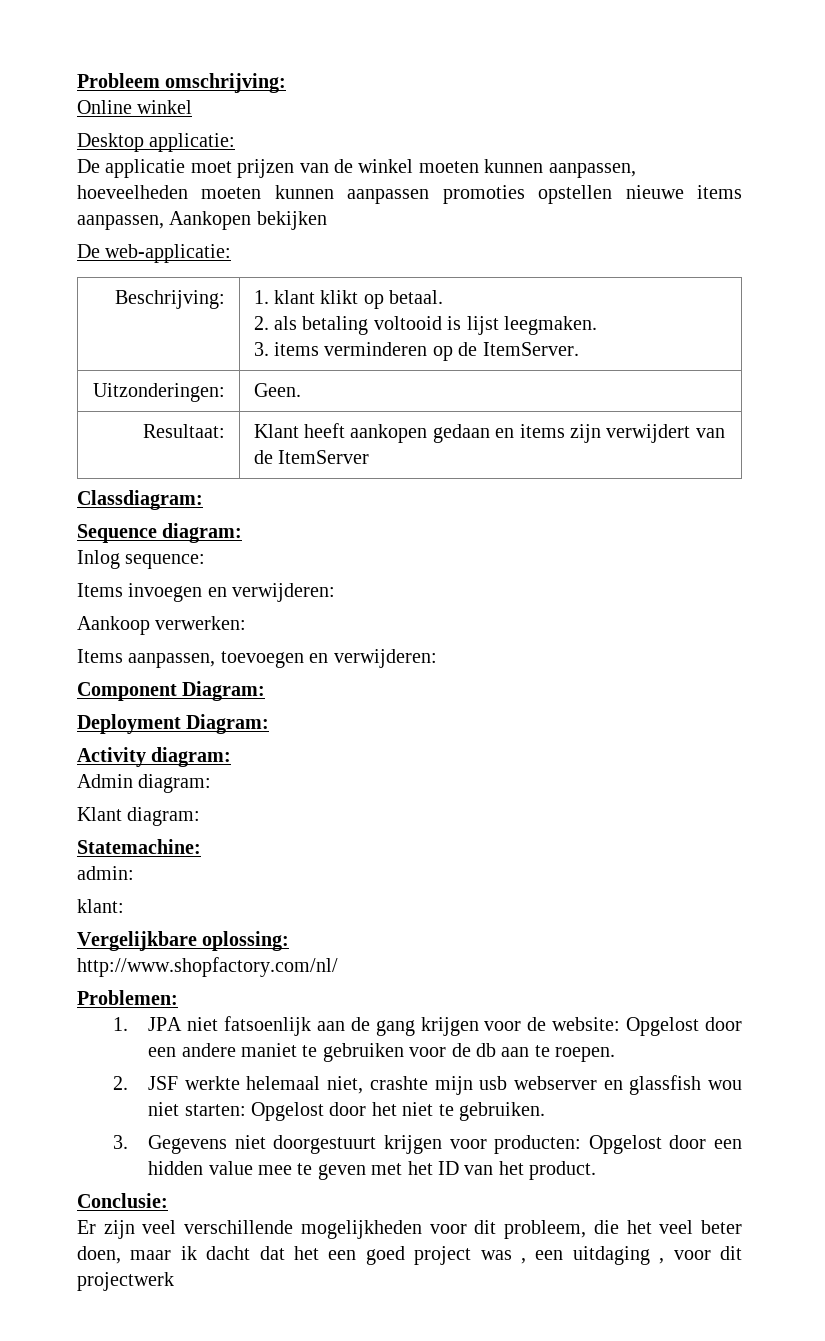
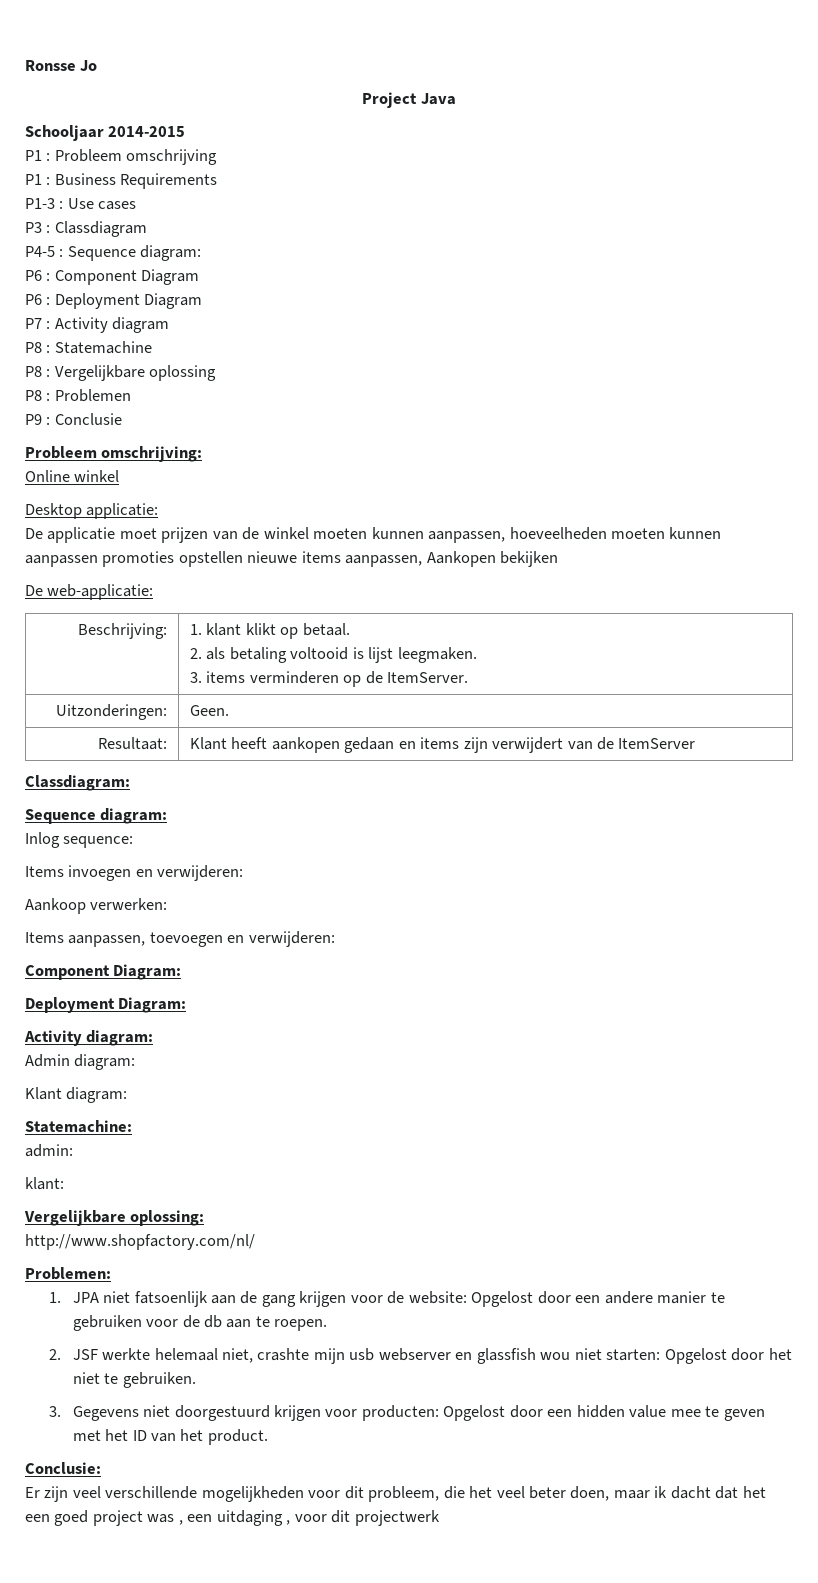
(77, 80) none -> [25,60,98,71] [362,92,456,108] [25,125,186,141] [25,149,218,165] [25,173,218,189] [25,198,137,210] [25,221,147,237] [25,245,202,261] [25,269,200,285] [25,293,203,309] [25,317,170,333] [25,341,152,354] [25,365,217,381] [25,389,131,402] [25,413,122,425] Ronsse Jo // Project Java // Schooljaar 2014-2015 // P1 : Probleem omschrijving // P1 : Business Requirements // P1-3 : Use cases // P3 : Classdiagram // P4-5 : Sequence diagram: // P6 : Component Diagram // P6 : Deployment Diagram // P7 : Activity diagram // P8 : Statemachine // P8 : Vergelijkbare oplossing // P8 : Problemen // P9 : Conclusie //
[240,1043,297,1057] maniet -> [657,1291,707,1304] manier
[273,1135,377,1154] doorgestuurt -> [174,1405,270,1421] doorgestuurd

